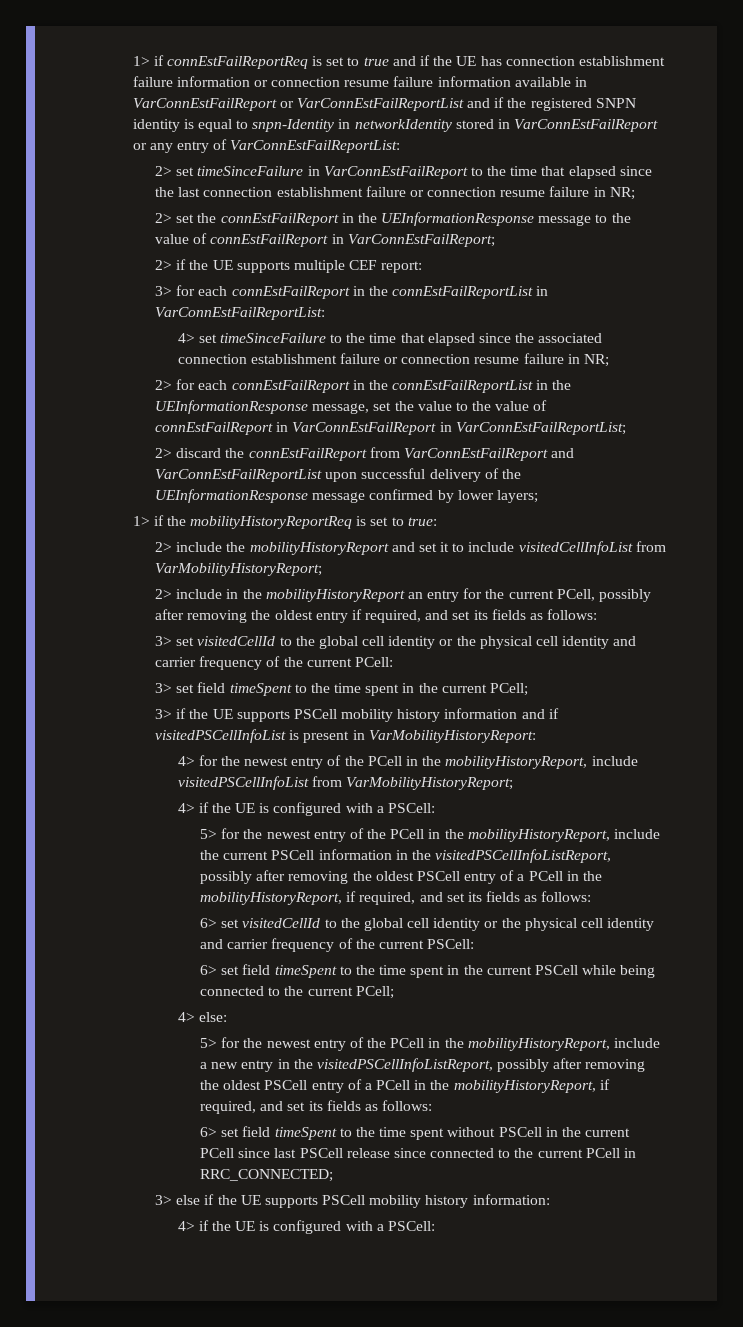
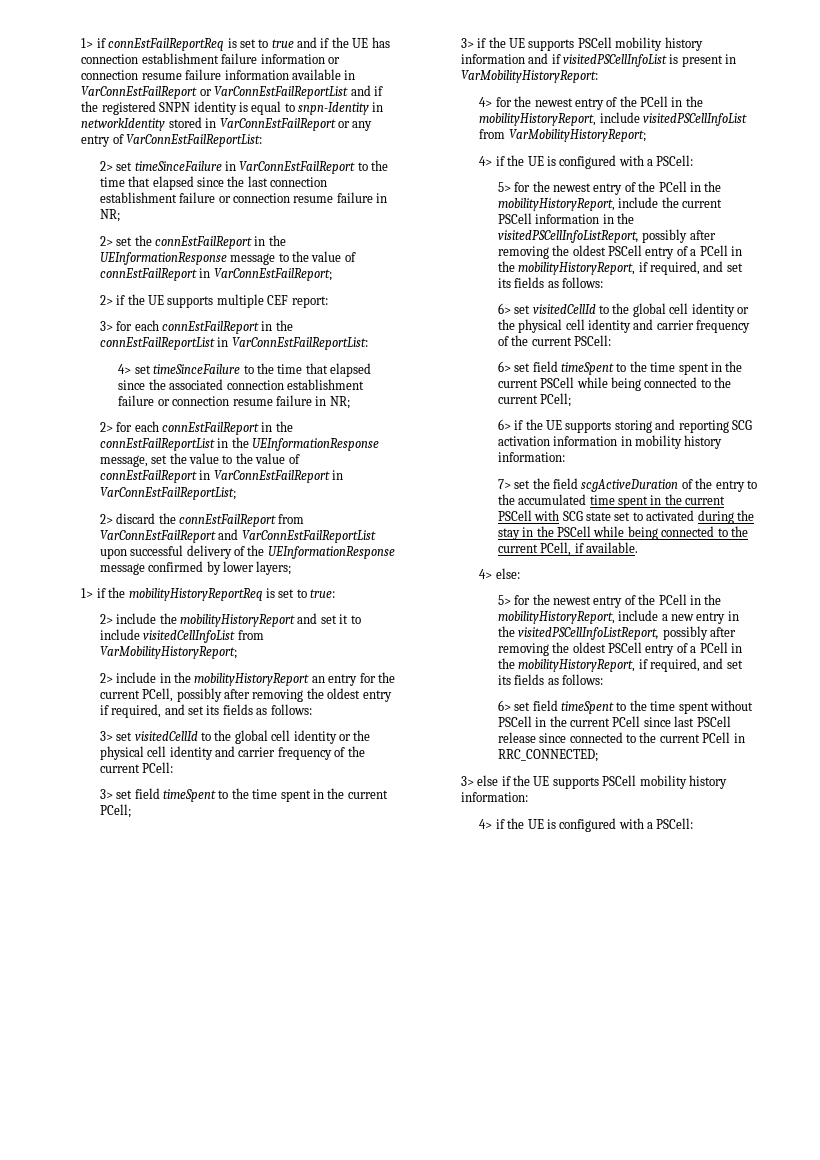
(394, 992) none -> [497,419,752,433] [497,435,723,449] [497,452,565,462] [497,478,757,492] [497,494,726,508] [497,510,754,524] [497,526,748,540] [497,542,639,556] // 6> if the UE supports storing and reporting SCG activation information in mobility history information: // 7> set the field scgActiveDuration of the entry to the accumulated time spent in the current PSCell with SCG state set to activated during the stay in the PSCell while being connected to the current PCell, if available.

